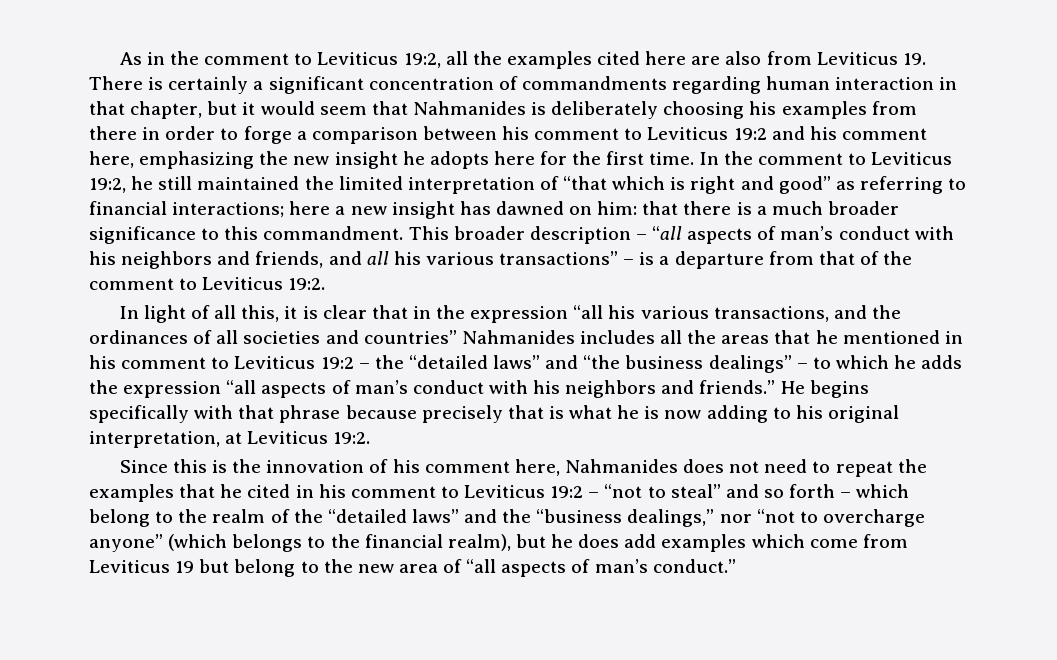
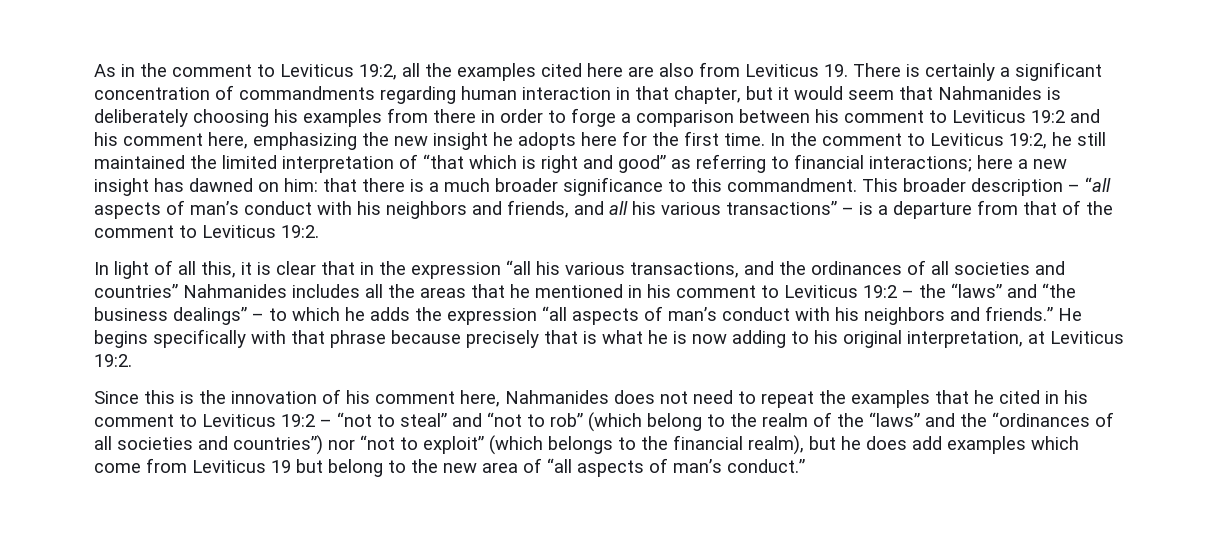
[408,355,541,369] “detailed laws” -> [951,283,1002,298] “laws”
[763,484,910,498] so forth – which -> [487,412,642,432] “not to rob” (which
[327,509,715,527] “detailed laws” and the “business dealings,” -> [869,412,1114,427] [94,435,323,455] “laws” and the “ordinances of all societies and countries”)
[822,509,925,527] [89,534,163,552] overcharge anyone” -> [423,436,484,454] exploit”

